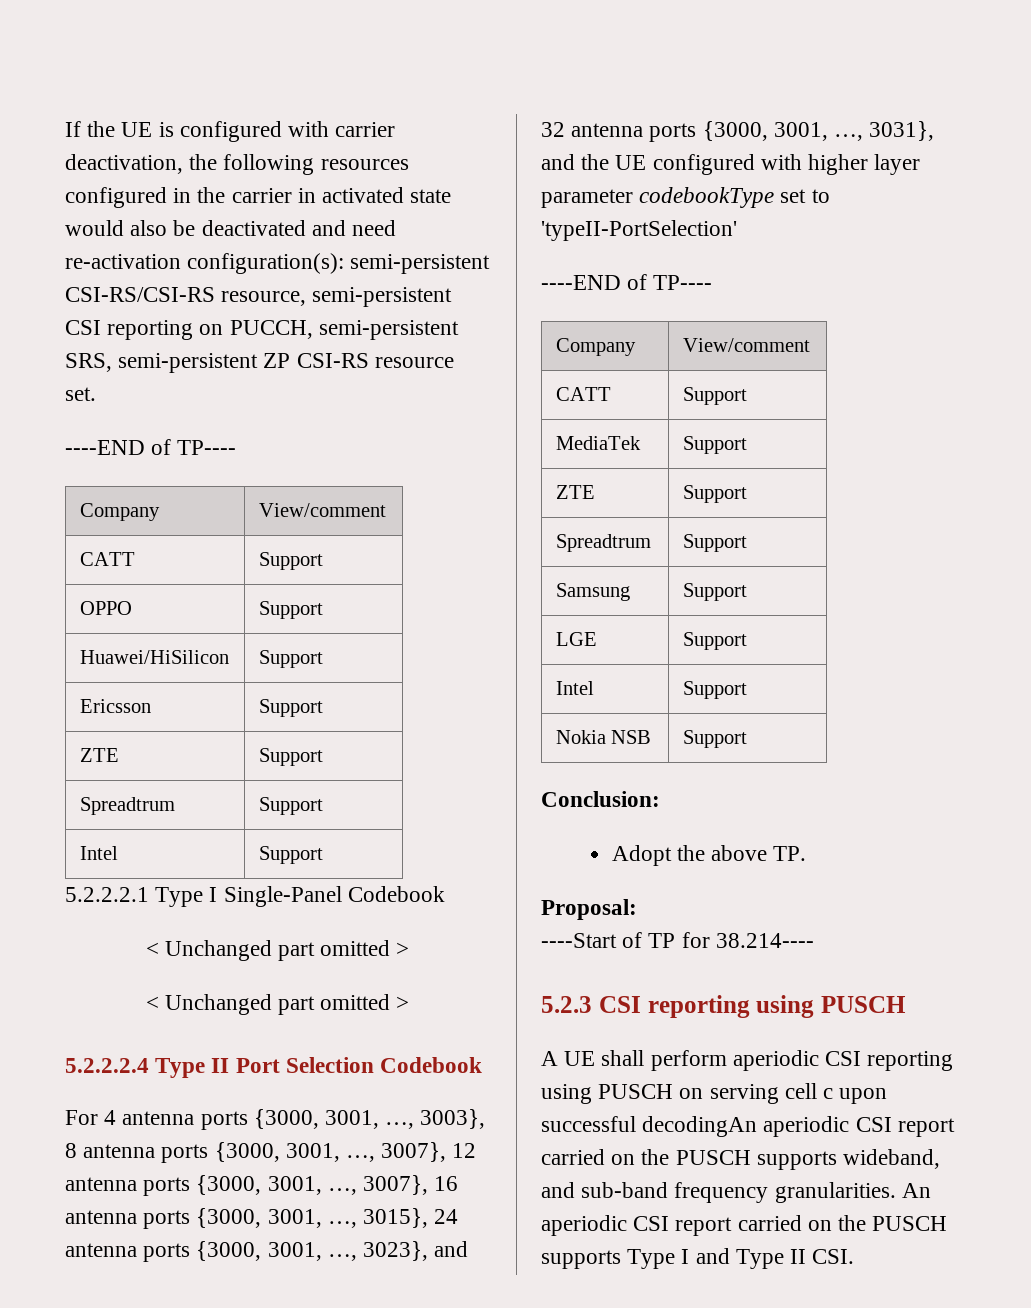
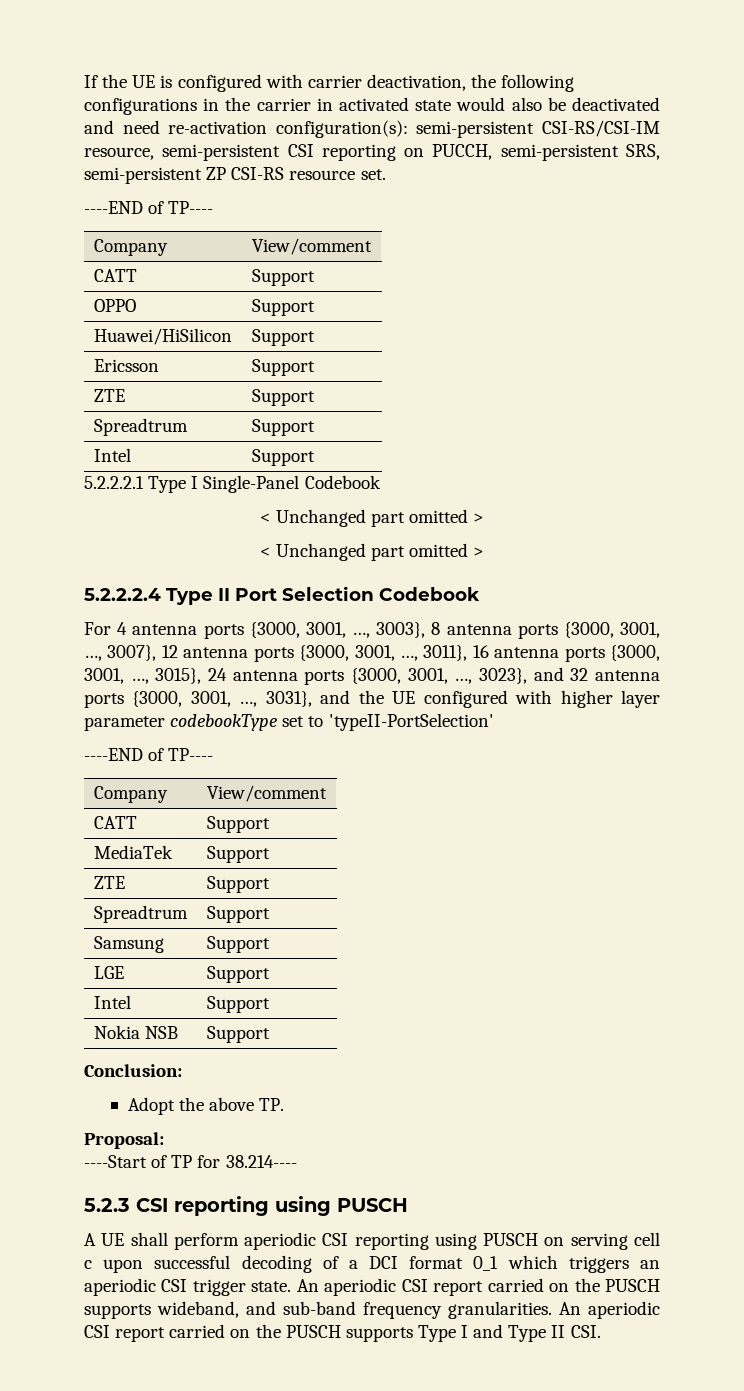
[320,159,409,170] [65,187,167,208] resources configured -> [84,98,197,115] configurations
[65,287,215,302] CSI-RS/CSI-RS -> [542,120,660,137] CSI-RS/CSI-IM
[363,1175,429,1195] 3007}, -> [423,645,468,661] 3011},
[642,1116,758,1137] decodingAn -> [241,1255,660,1273] [84,1278,319,1296] decoding of a DCI format 0_1 which triggers an aperiodic CSI trigger state. An

